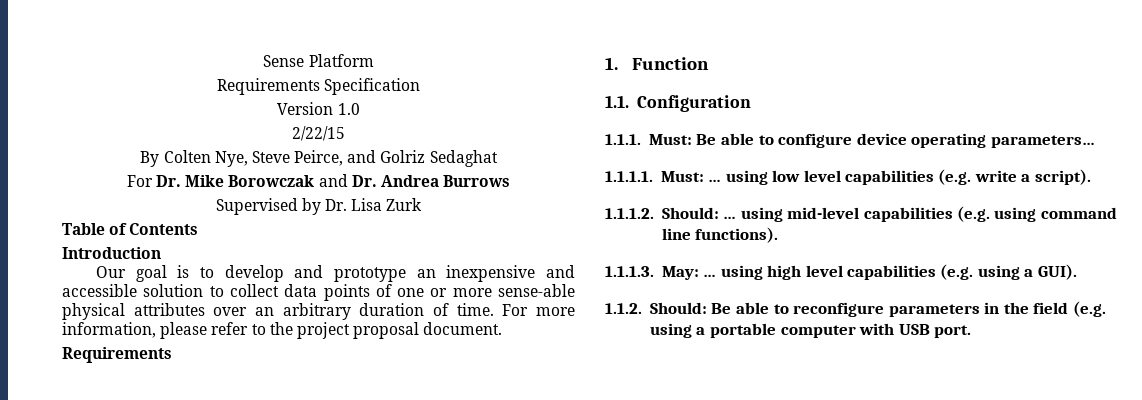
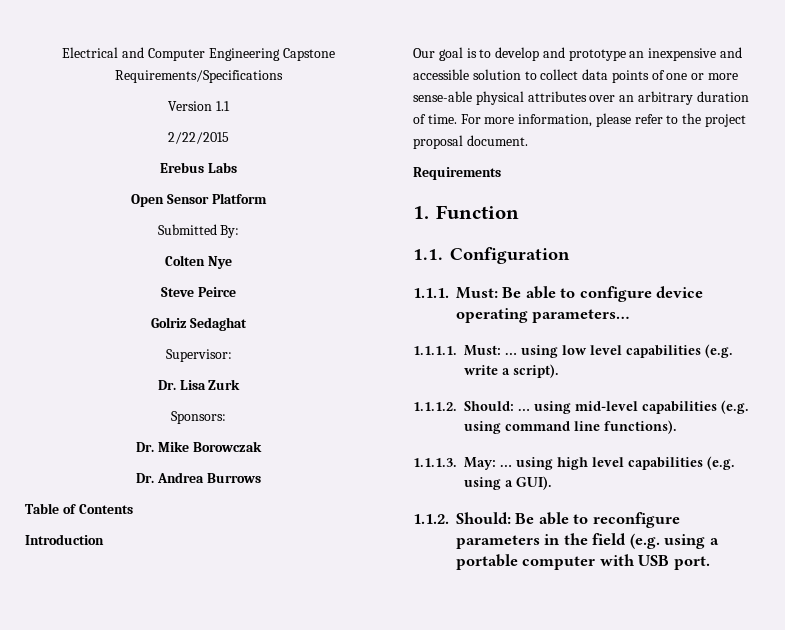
[263,54,374,67] [216,78,421,95] [277,102,360,115] [292,126,345,141] [140,150,498,167] [126,175,153,187] Sense Platform // Requirements Specification // Version 1.0 // 2/22/15 // By Colten Nye, Steve Peirce, and Golriz Sedaghat // For -> [62,47,335,61] [115,70,283,83] [168,101,230,111] [168,132,229,144] [160,162,237,173] [131,193,267,207] [157,224,240,238] [165,255,232,269] [161,287,236,297] [150,317,248,331] [165,349,232,362] [157,379,241,390] [171,411,226,424] Electrical and Computer Engineering Capstone Requirements/Specifications // Version 1.1 // 2/22/2015 // Erebus Labs // Open Sensor Platform // Submitted By: // Colten Nye // Steve Peirce // Golriz Sedaghat // Supervisor: // Dr. Lisa Zurk // Sponsors: //
[318,174,348,187] and -> (262, 446) //
[215,198,423,215] // Supervised by Dr. Lisa Zurk -> (261, 478) none

